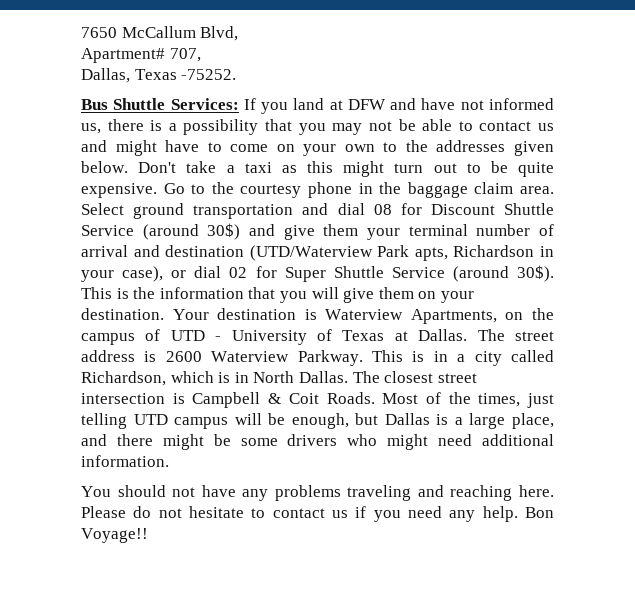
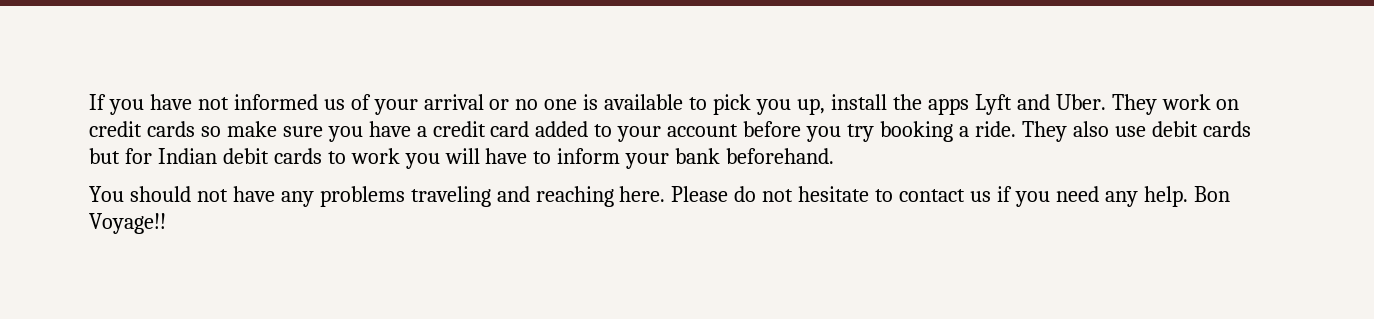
[81,26,239,41] [81,48,201,63] [81,68,237,83] [81,98,554,114] [81,119,555,135] [81,140,554,156] [81,161,554,177] [81,182,555,198] [81,203,554,219] [81,223,554,240] [81,245,554,261] [81,265,554,282] [81,287,474,303] [81,308,554,324] [81,329,554,345] [81,350,554,366] [81,371,477,386] [81,392,554,408] [81,413,554,429] [81,434,555,450] [81,455,169,467] 7650 McCallum Blvd, // Apartment# 707, // Dallas, Texas -75252. // Bus Shuttle Services: If you land at DFW and have not informed us, there is a possibility that you may not be able to contact us and might have to come on your own to the addresses given below. Don't take a taxi as this might turn out to be quite expensive. Go to the courtesy phone in the baggage claim area. Select ground transportation and dial 08 for Discount Shuttle Service (around 30$) and give them your terminal number of arrival and destination (UTD/Waterview Park apts, Richardson in your case), or dial 02 for Super Shuttle Service (around 30$). This is the information that you will give them on your destination. Your destination is Waterview Apartments, on the campus of UTD - University of Texas at Dallas. The street address is 2600 Waterview Parkway. This is in a city called Richardson, which is in North Dallas. The closest street intersection is Campbell & Coit Roads. Most of the times, just telling UTD campus will be enough, but Dallas is a large place, and there might be some drivers who might need additional information. -> [89,94,1240,115] [89,121,1251,142] [89,148,835,169] If you have not informed us of your arrival or no one is available to pick you up, install the apps Lyft and Uber. They work on credit cards so make sure you have a credit card added to your account before you try booking a ride. They also use debit cards but for Indian debit cards to work you will have to inform your bank beforehand.

